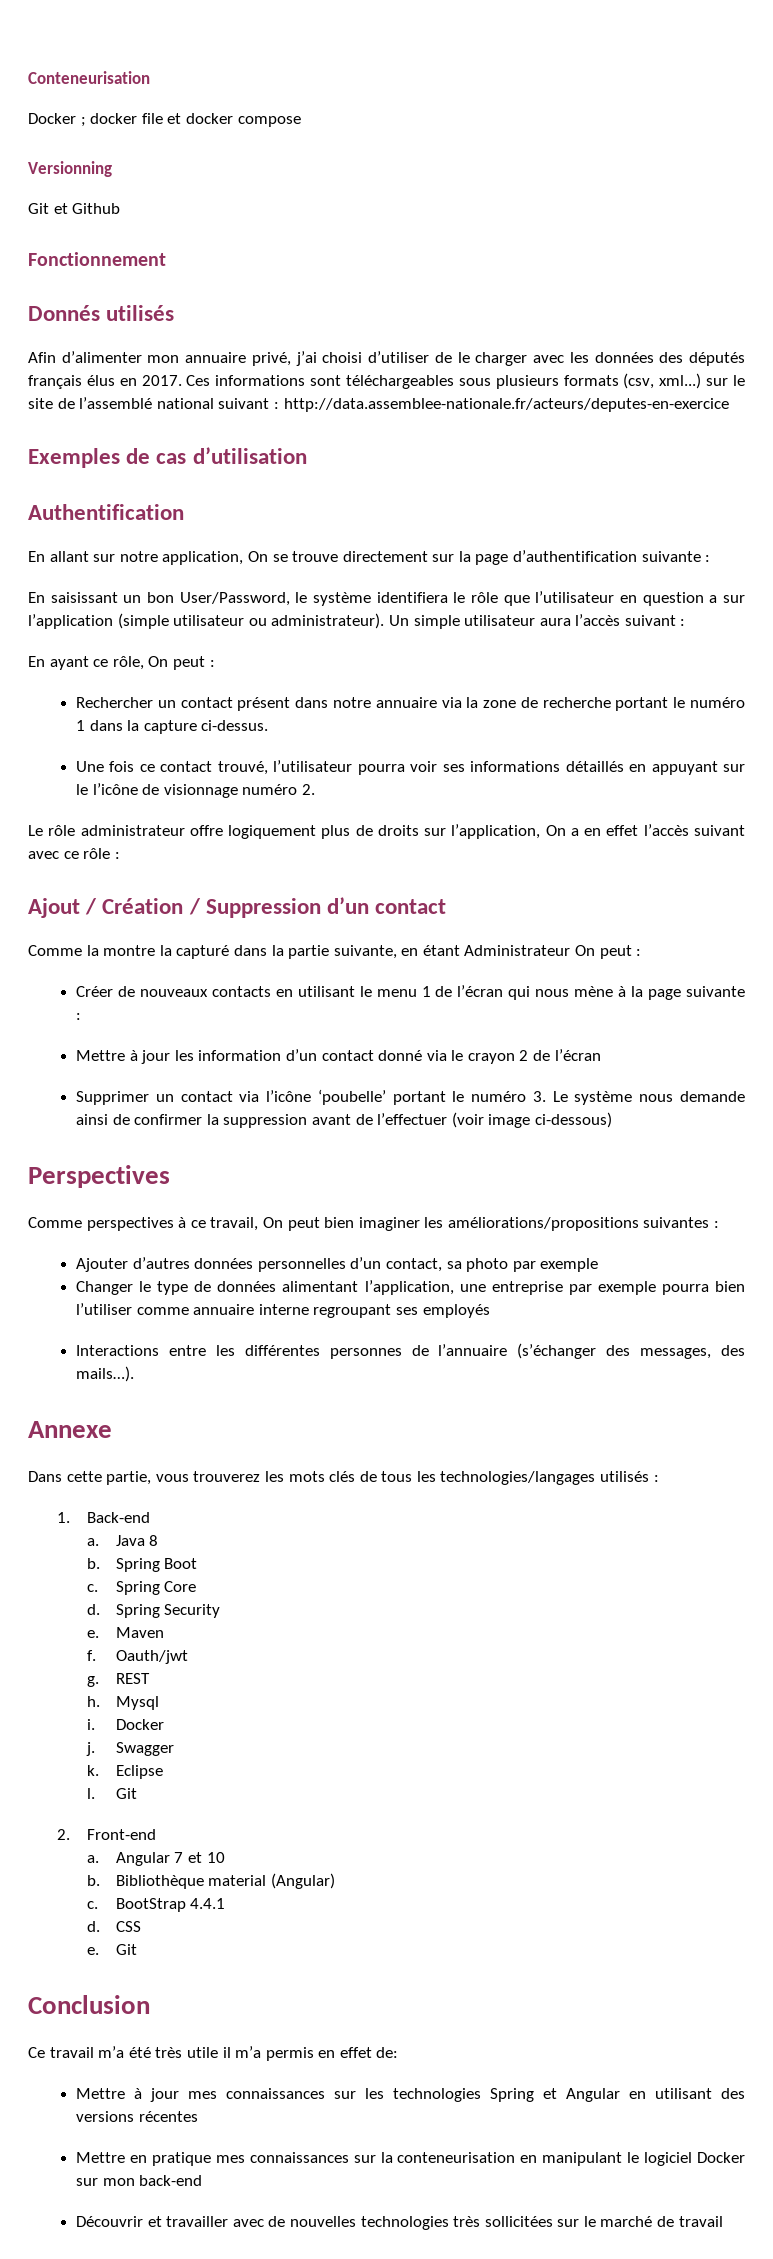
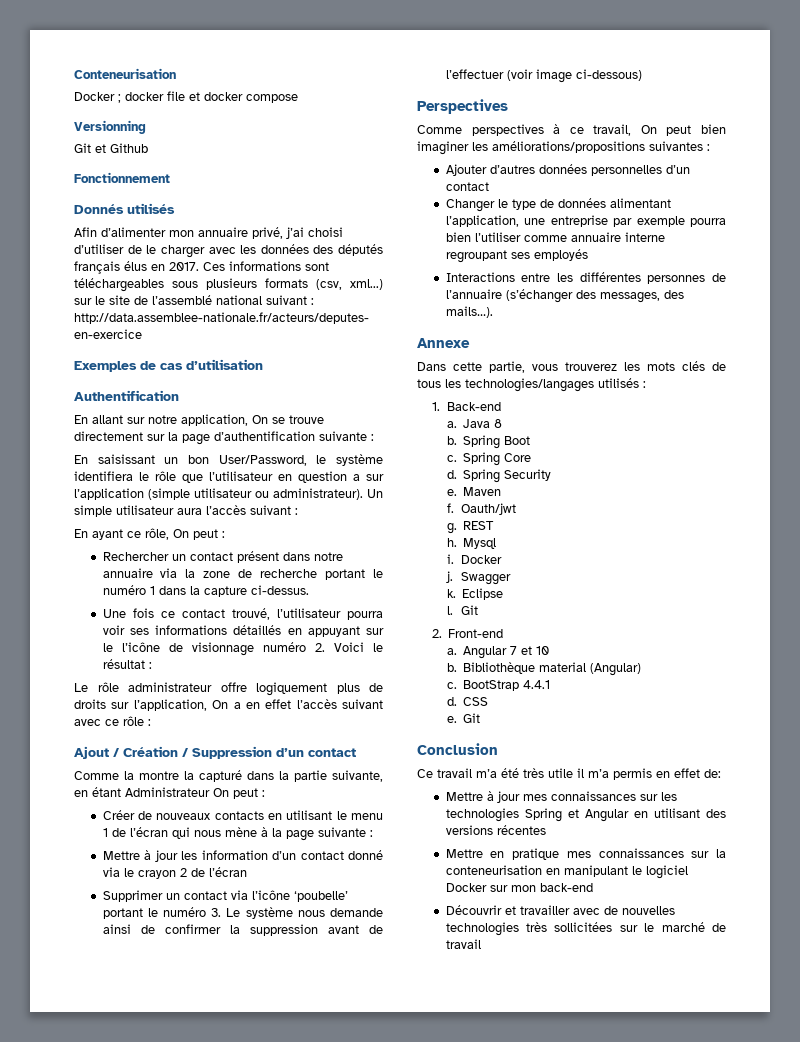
(315, 789) none -> [333,642,383,652] [102,659,152,669] Voici le résultat :
[385,1258,599,1272] contact, sa photo par exemple -> [445,182,489,191] contact

